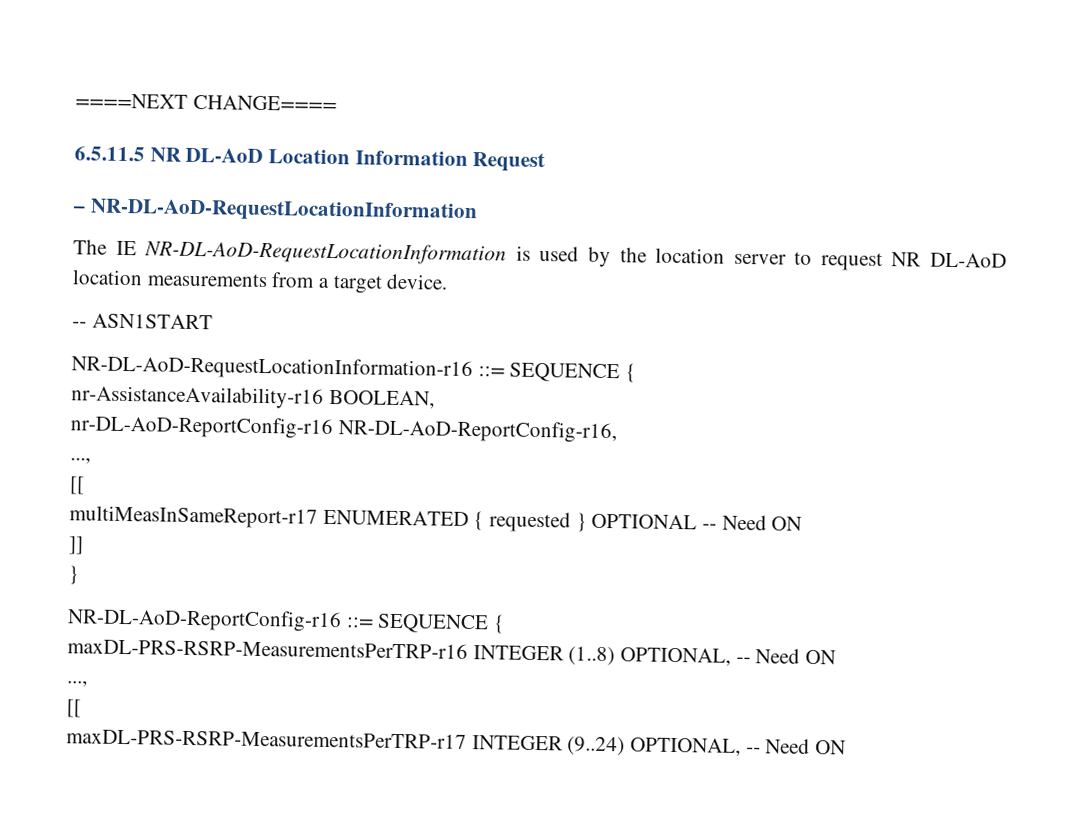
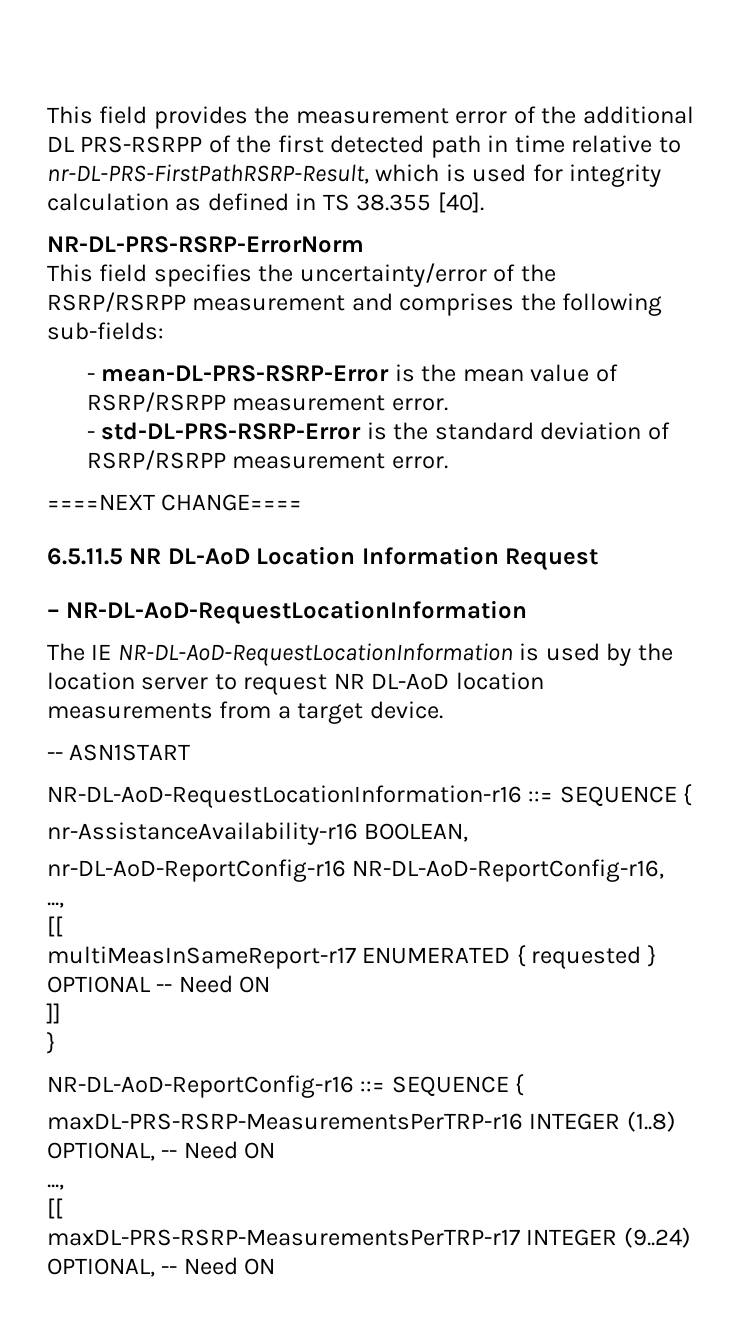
(75, 101) none -> [47,106,694,129] [47,135,681,158] [47,164,662,187] [47,192,484,213] [47,236,364,253] [47,263,556,287] [47,292,663,316] [47,322,164,340] [86,364,618,382] [86,392,448,412] [86,422,670,440] [86,450,448,470] This field provides the measurement error of the additional DL PRS-RSRPP of the first detected path in time relative to nr-DL-PRS-FirstPathRSRP-Result, which is used for integrity calculation as defined in TS 38.355 [40]. // NR-DL-PRS-RSRP-ErrorNorm // This field specifies the uncertainty/error of the RSRP/RSRPP measurement and comprises the following sub-fields: // - mean-DL-PRS-RSRP-Error is the mean value of RSRP/RSRPP measurement error. // - std-DL-PRS-RSRP-Error is the standard deviation of RSRP/RSRPP measurement error. //

